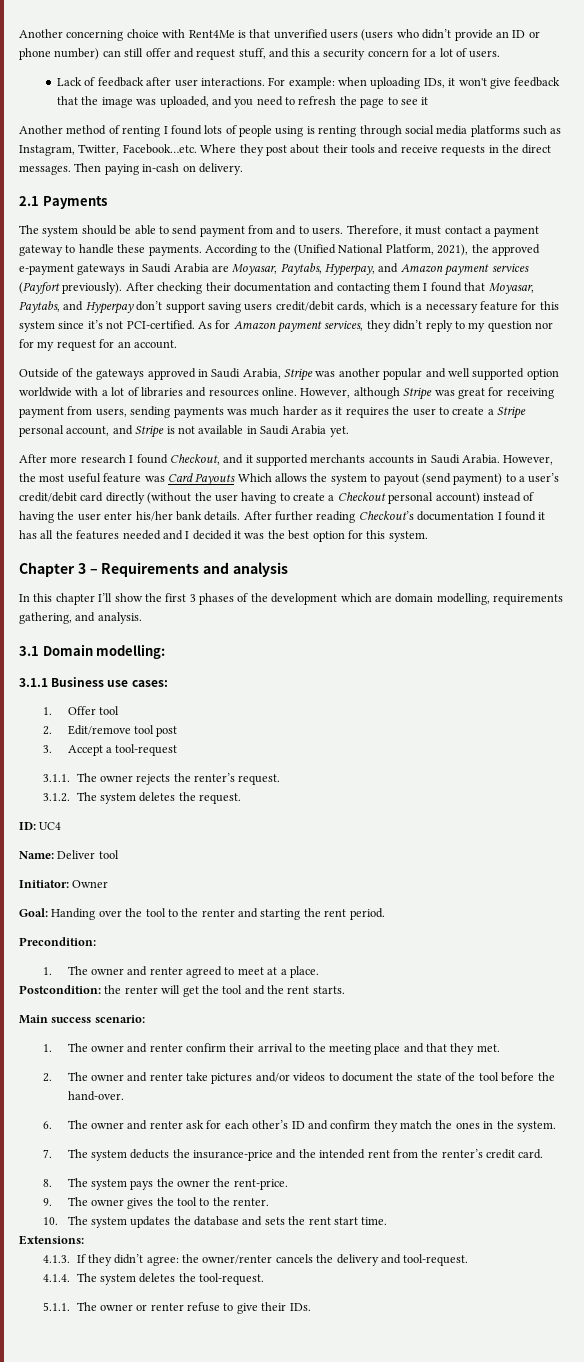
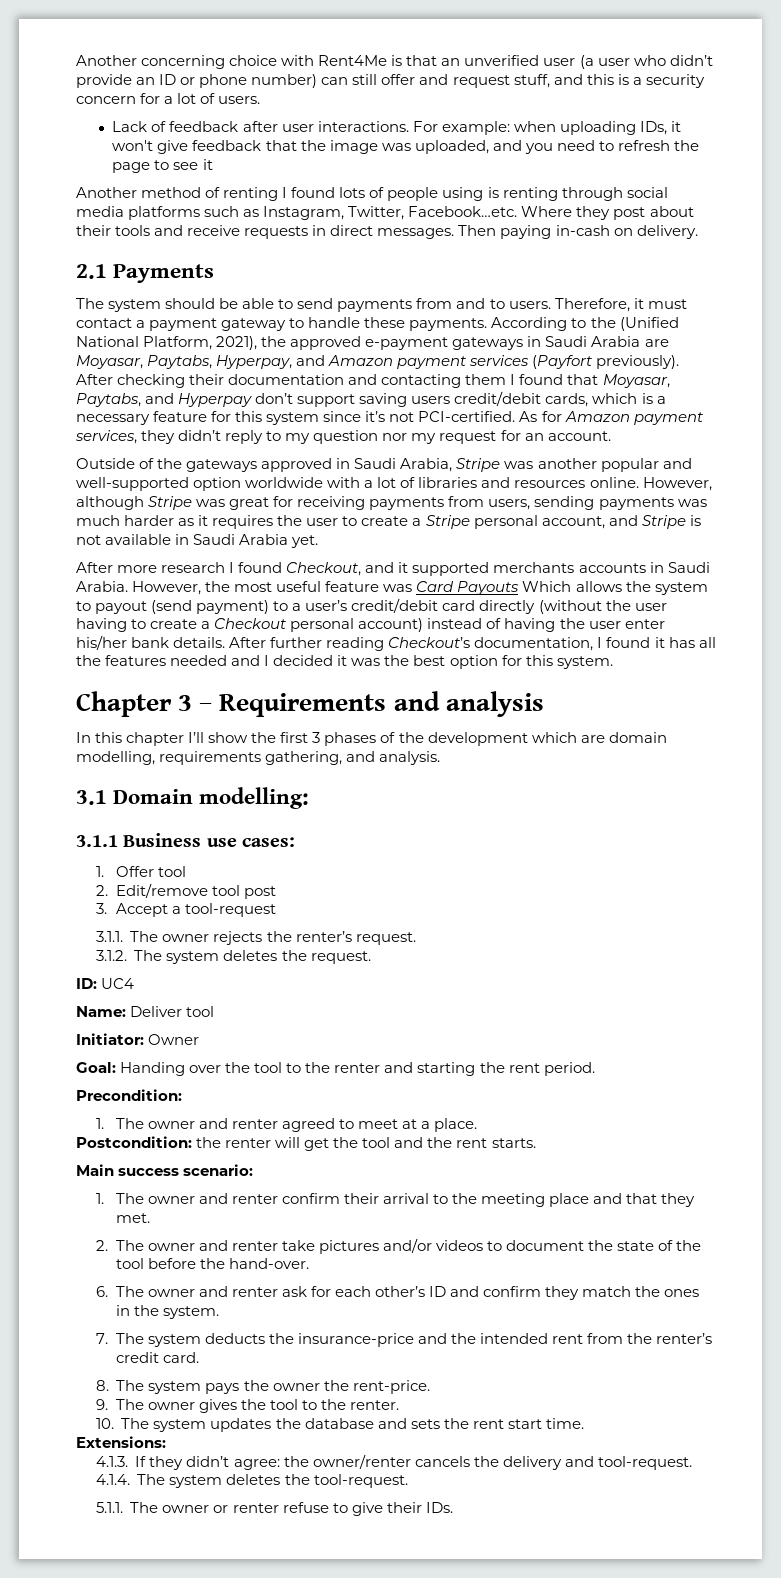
[273,29,394,41] unverified users (users -> [441,55,630,69] an unverified user (a user
(311, 52) none -> [617,74,629,85] is
[501,144,519,153] the -> (327, 230) none
[199,226,245,237] payment -> [337,299,413,312] payments
[19,339,34,348] for -> (408, 437) none
[447,368,525,380] well supported -> [76,477,189,491] well-supported
[19,407,64,418] payment -> [369,497,445,510] payments
[417,511,495,521] documentation -> [474,637,594,651] documentation,

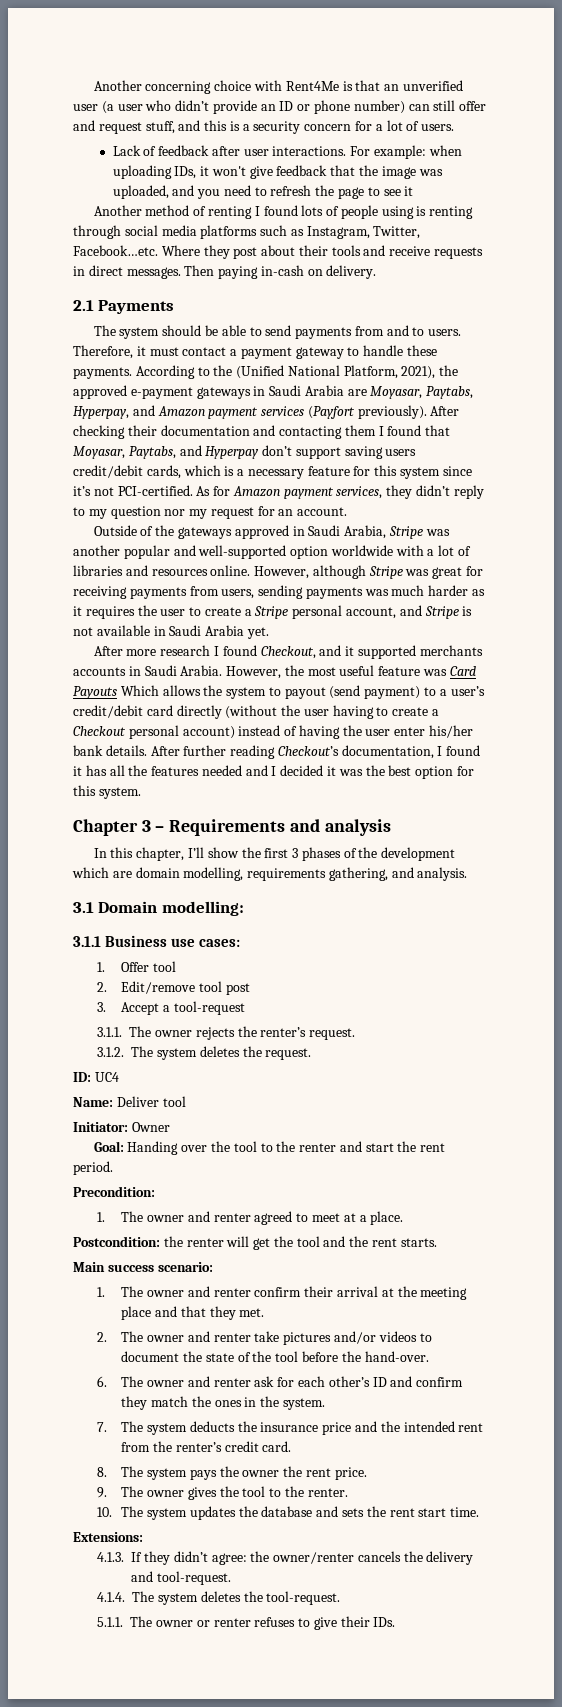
[126,732,185,746] chapter -> [136,847,185,861] chapter,
[417,1062,476,1076] starting -> [365,1143,394,1152] start
[433,1194,449,1204] to -> [381,1288,394,1297] at
[297,1333,414,1347] insurance-price -> [260,1422,352,1435] insurance price
[352,1380,430,1394] rent-price. -> [306,1467,367,1480] rent price.
[282,1502,329,1513] refuse -> [254,1617,296,1627] refuses

